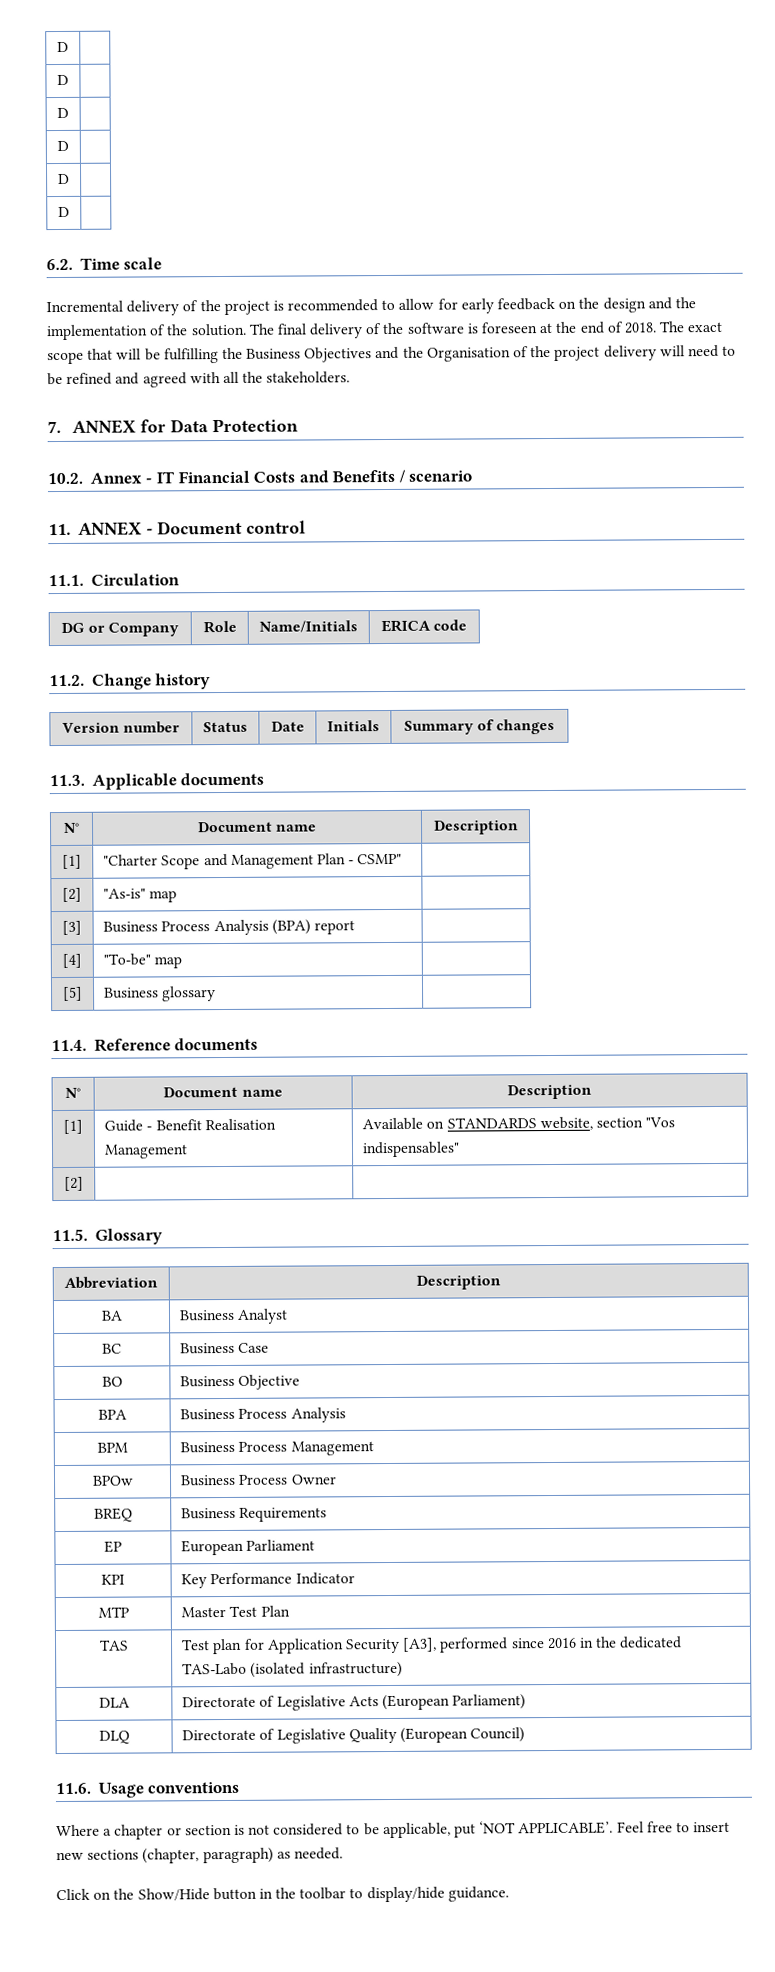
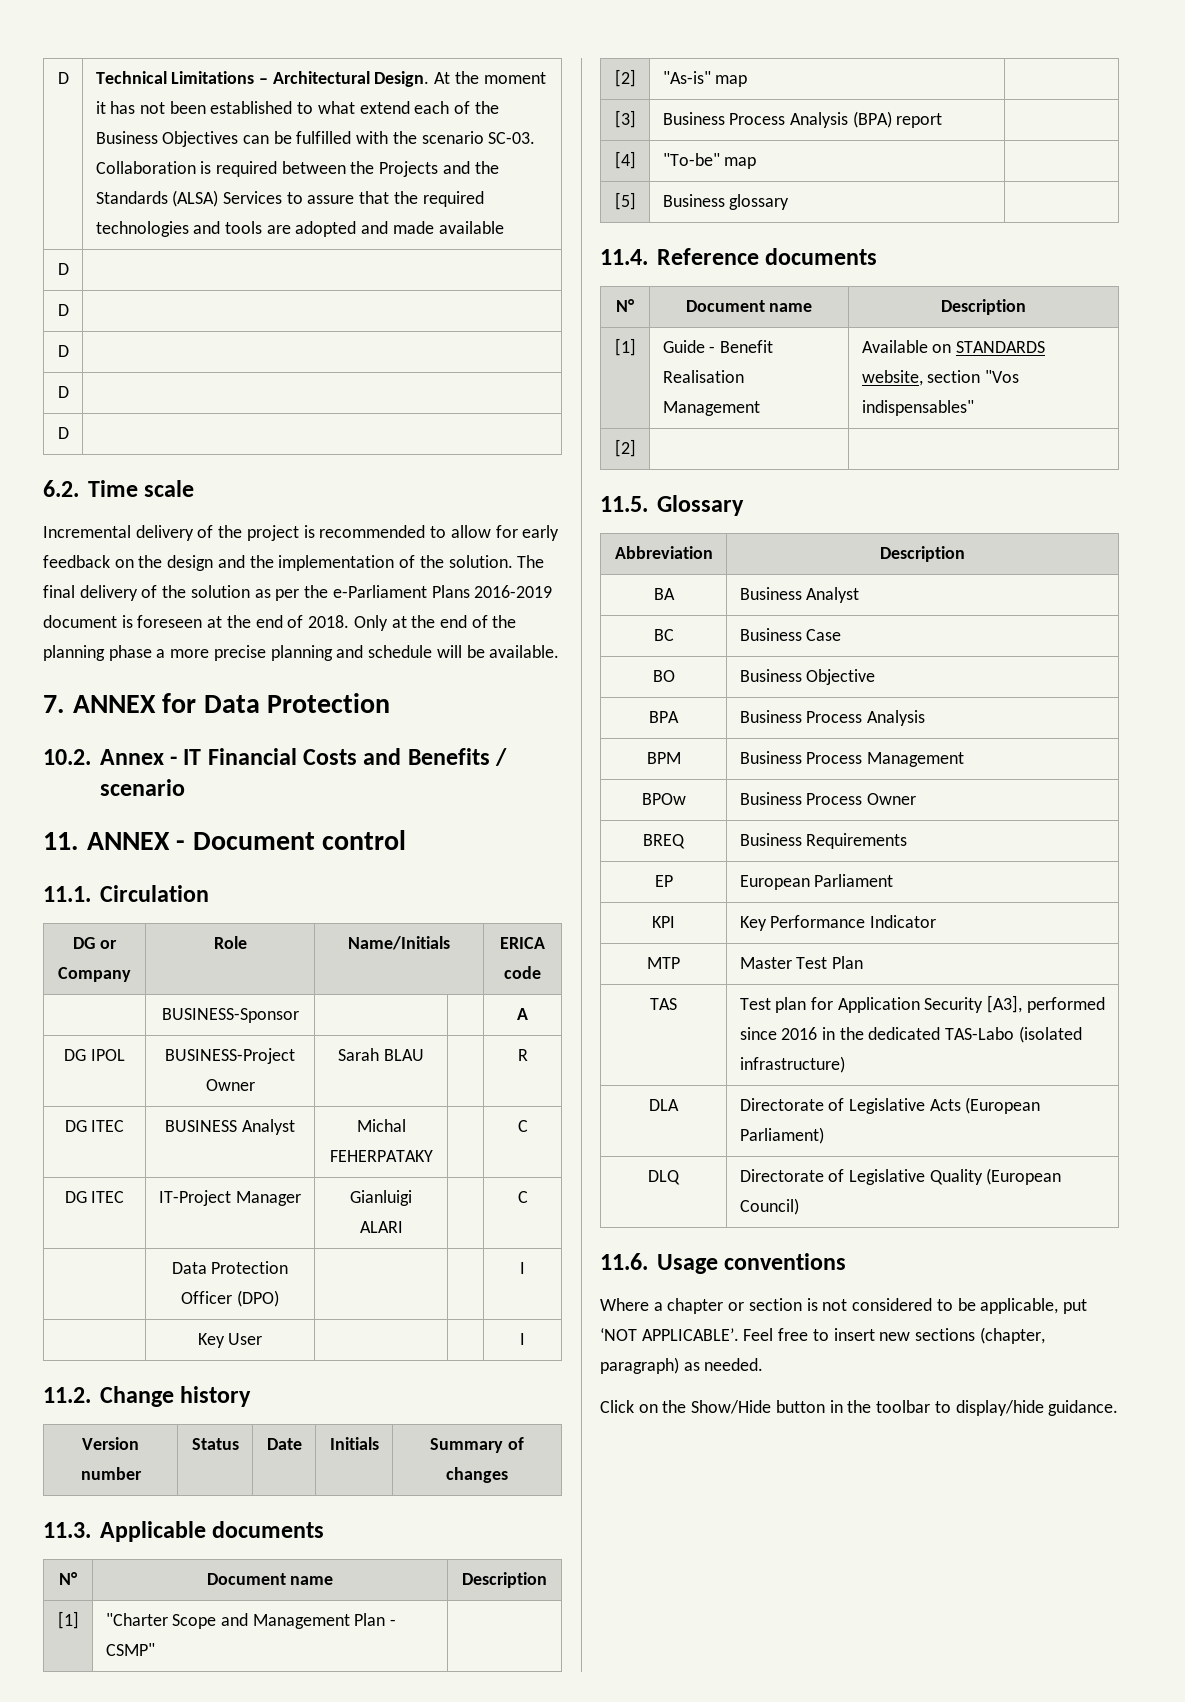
[57,41,69,52] D | -> [57,72,69,84] [95,71,546,87] [95,101,499,114] [95,131,536,147] [95,161,499,177] [95,190,484,207] [95,221,504,237] D | Technical Limitations – Architectural Design. At the moment it has not been established to what extend each of the Business Objectives can be fulfilled with the scenario SC-03. Collaboration is required between the Projects and the Standards (ALSA) Services to assure that the required technologies and tools are adopted and made available
[406,322,465,334] software -> [190,585,553,601] [43,615,117,628] solution as per the e-Parliament Plans 2016-2019 document
[659,321,724,333] [47,344,737,365] [47,371,351,388] The exact scope that will be fulfilling the Business Objectives and the Organisation of the project delivery will need to be refined and agreed with all the stakeholders. -> [353,615,517,631] [43,645,560,661] Only at the end of the planning phase a more precise planning and schedule will be available.
(468, 625) none -> [161,1008,299,1023] [517,1008,528,1020] [64,1049,125,1061] [165,1048,295,1064] [205,1079,255,1091] [338,1048,424,1061] [517,1049,528,1061] [64,1120,125,1132] [165,1119,295,1135] [356,1119,406,1132] [329,1150,433,1162] [517,1120,528,1132] [64,1191,125,1203] [159,1190,301,1206] [350,1190,412,1206] [359,1221,403,1233] [517,1191,528,1203] [171,1261,289,1274] [181,1290,279,1307] [520,1262,525,1274] [197,1333,263,1348] [520,1333,525,1345] // | BUSINESS-Sponsor | | | A // DG IPOL | BUSINESS-Project Owner | Sarah BLAU | | R // DG ITEC | BUSINESS Analyst | Michal FEHERPATAKY | | C // DG ITEC | IT-Project Manager | Gianluigi ALARI | | C // | Data Protection Officer (DPO) | | | I // | Key User | | | I

